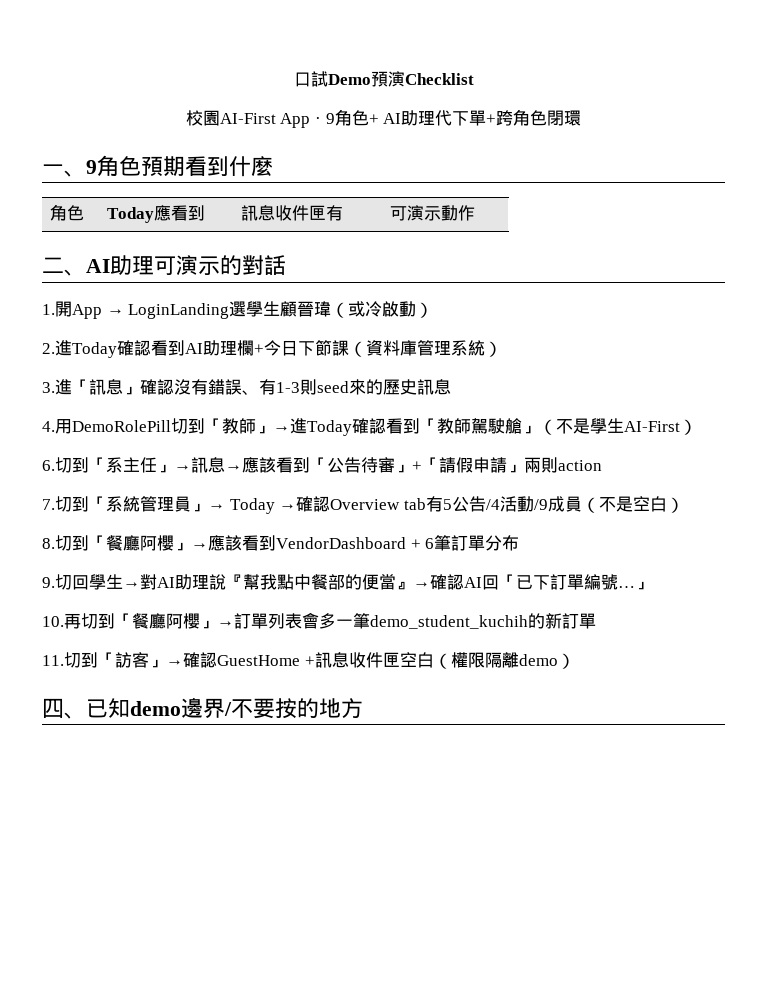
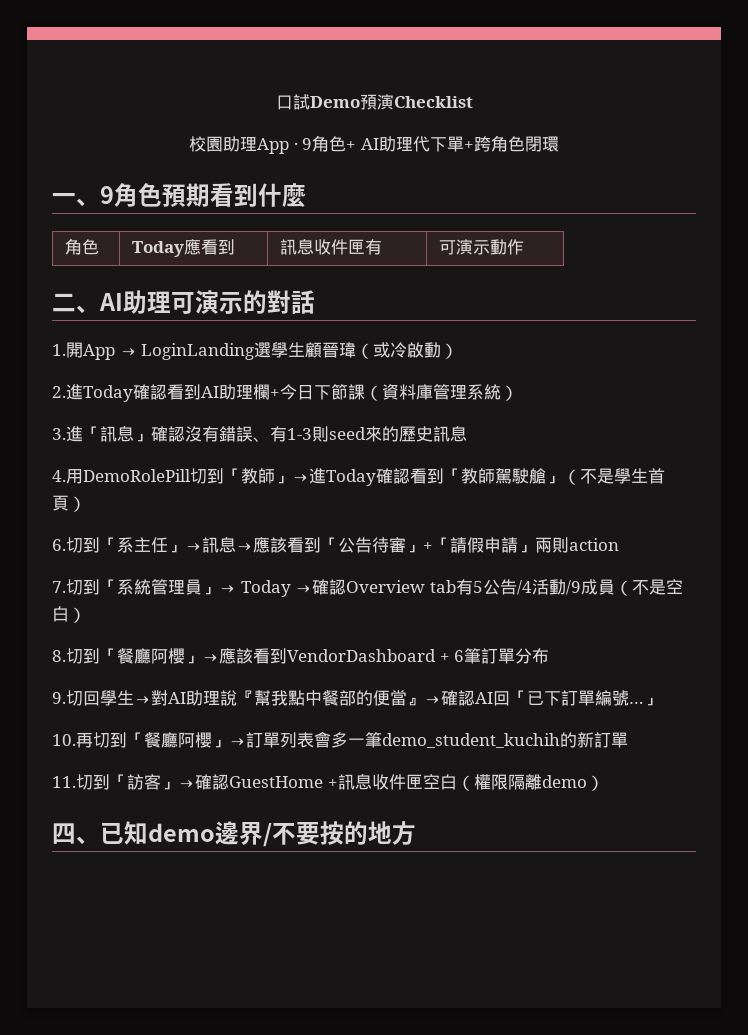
[219,113,276,124] AI-First -> [223,136,258,152] 助理
[624,421,680,432] AI-First -> [648,468,665,484] [52,495,69,511] 首頁

